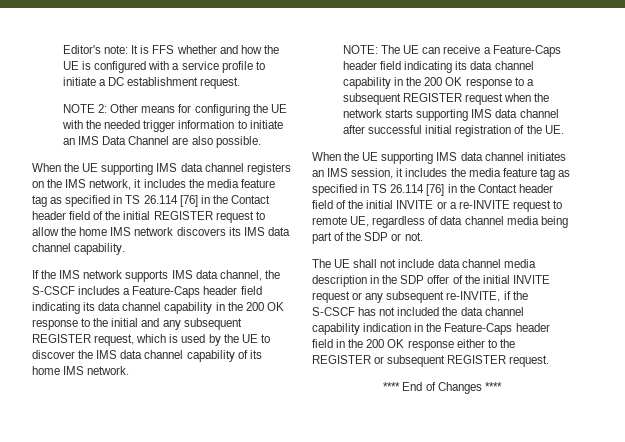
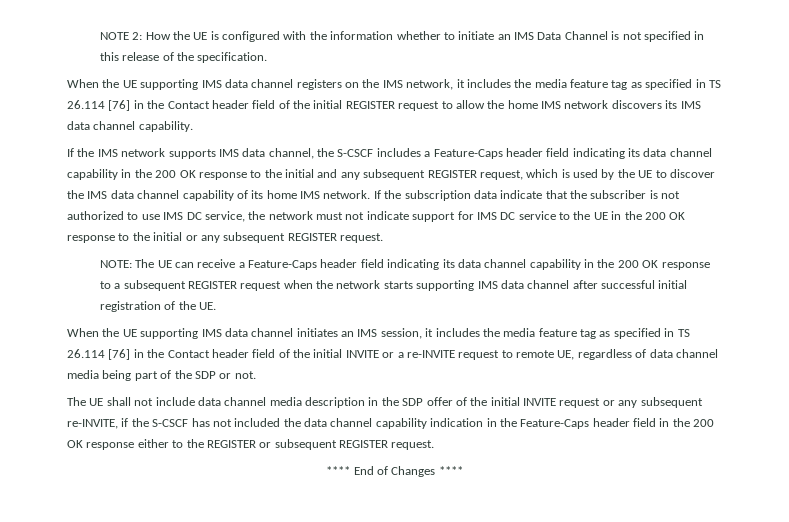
[62,45,262,54] Editor's note: It is FFS whether and how -> [99,32,171,40] NOTE 2: How
[172,61,265,73] [62,77,241,89] [62,104,287,116] [61,120,235,132] a service profile to initiate a DC establishment request. // NOTE 2: Other means for configuring the UE with the needed trigger information -> [309,31,441,40] the information whether
[172,136,261,148] are also possible. -> [611,31,705,42] [99,52,268,63] is not specified in this release of the specification.
(130, 370) none -> [373,190,681,201] [67,211,686,222] [67,232,383,243] If the subscription data indicate that the subscriber is not authorized to use IMS DC service, the network must not indicate support for IMS DC service to the UE in the 200 OK response to the initial or any subsequent REGISTER request.

